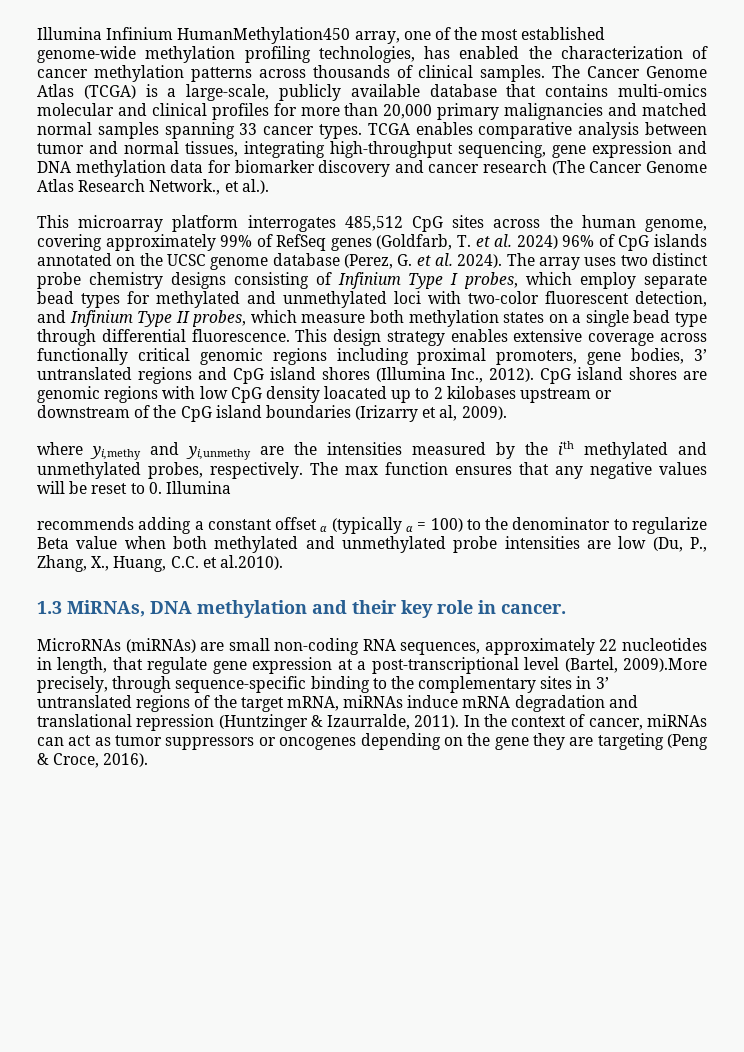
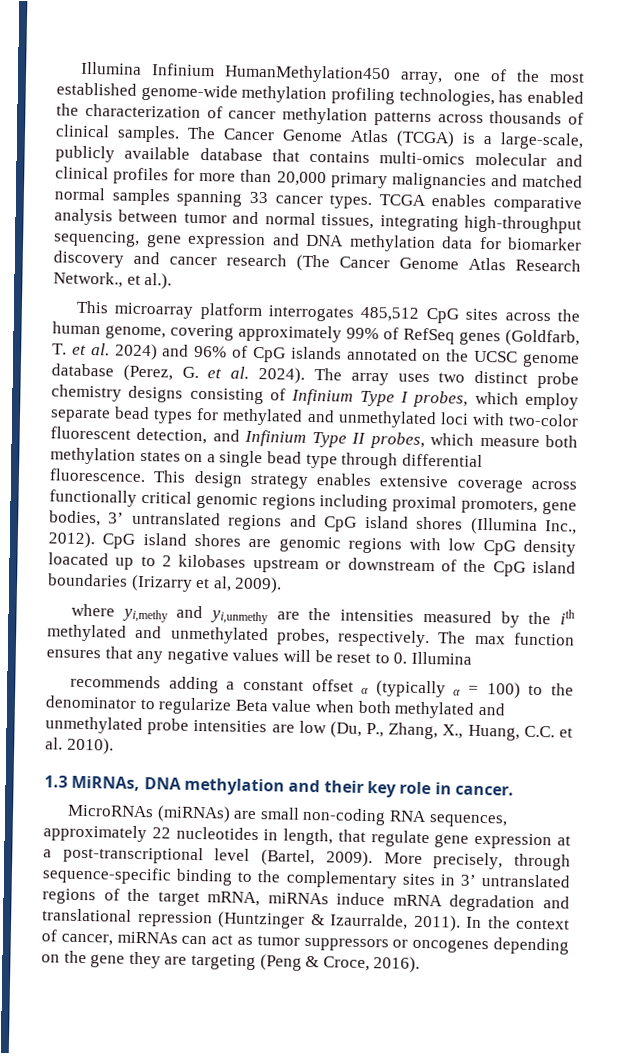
(558, 242) none -> [162,344,190,357] and
[219,555,283,570] al.2010). -> [45,737,114,755] al. 2010).
[623,658,707,672] 2009).More -> [325,850,423,868] 2009). More

